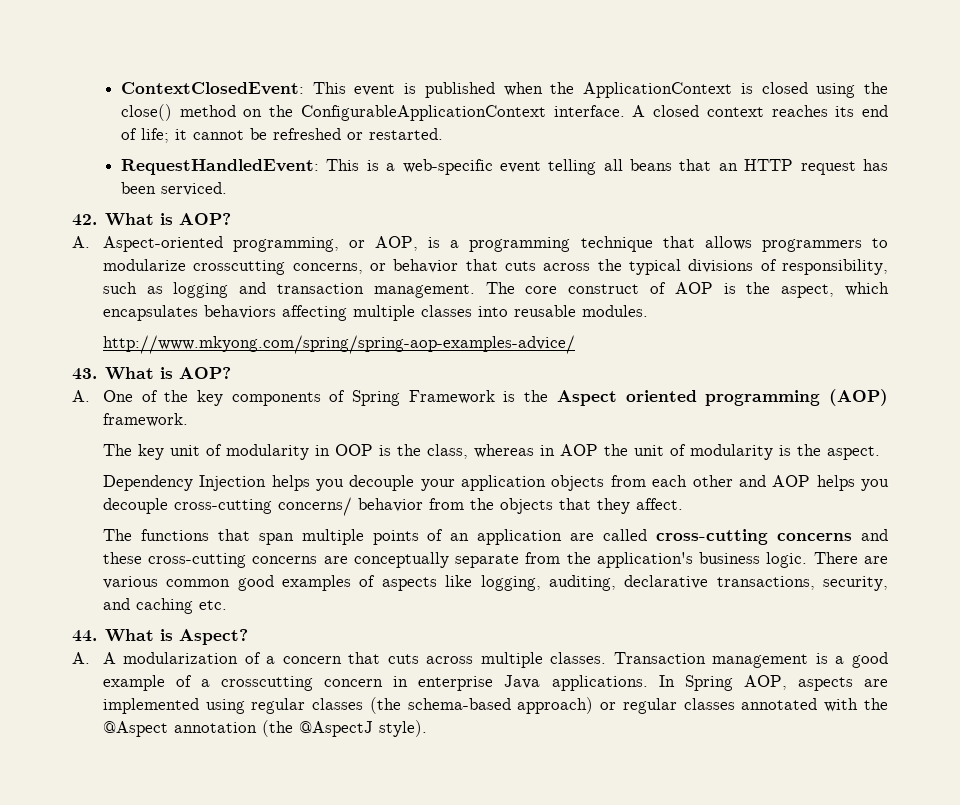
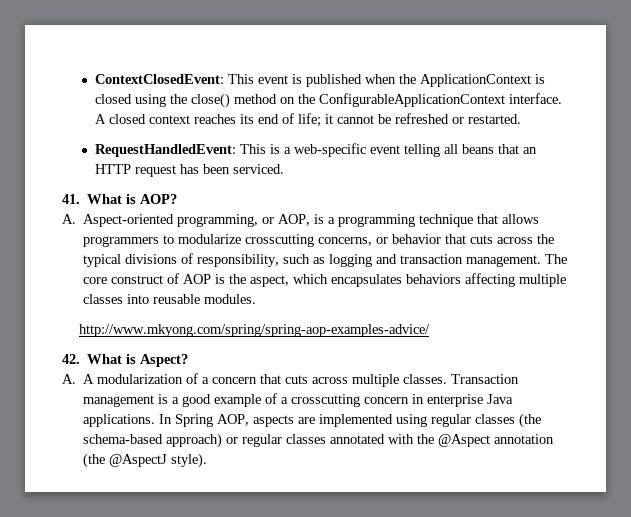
[72,214,97,226] 42. -> [62,194,80,204] 41.
[72,367,232,380] [72,389,889,406] [102,413,188,427] [102,444,880,460] [102,475,889,491] [102,497,683,516] [102,529,889,545] [102,552,888,568] [102,575,888,591] [102,598,227,614] [72,629,174,642] 43. What is AOP? // A. One of the key components of Spring Framework is the Aspect oriented programming (AOP) framework. // The key unit of modularity in OOP is the class, whereas in AOP the unit of modularity is the aspect. // Dependency Injection helps you decouple your application objects from each other and AOP helps you decouple cross-cutting concerns/ behavior from the objects that they affect. // The functions that span multiple points of an application are called cross-cutting concerns and these cross-cutting concerns are conceptually separate from the application's business logic. There are various common good examples of aspects like logging, auditing, declarative transactions, security, and caching etc. // 44. What is -> [62,354,137,364] 42. What is

